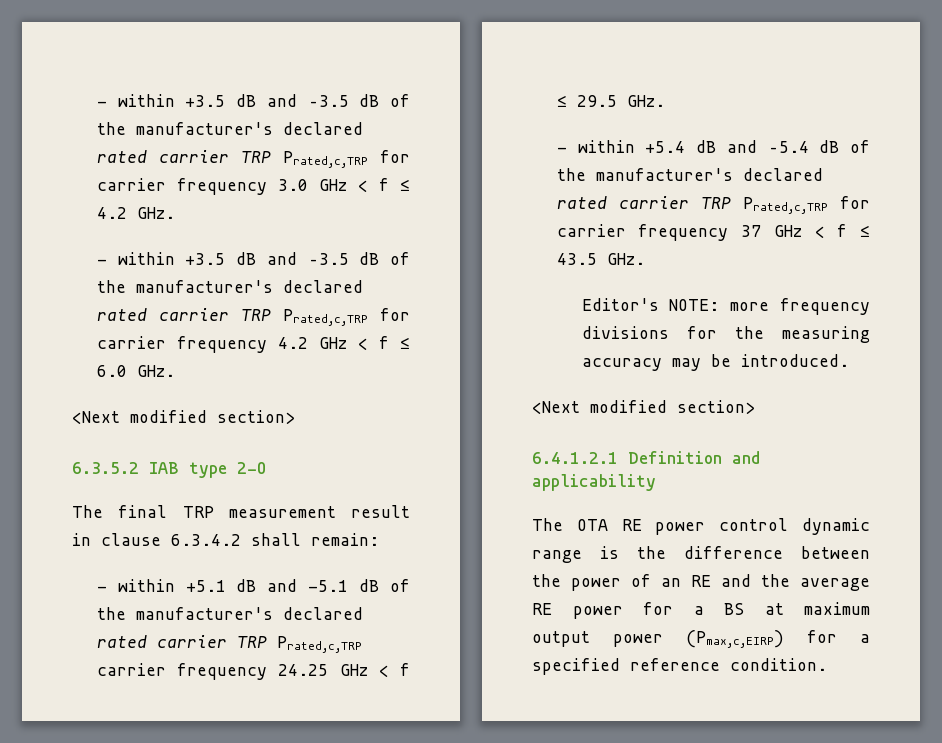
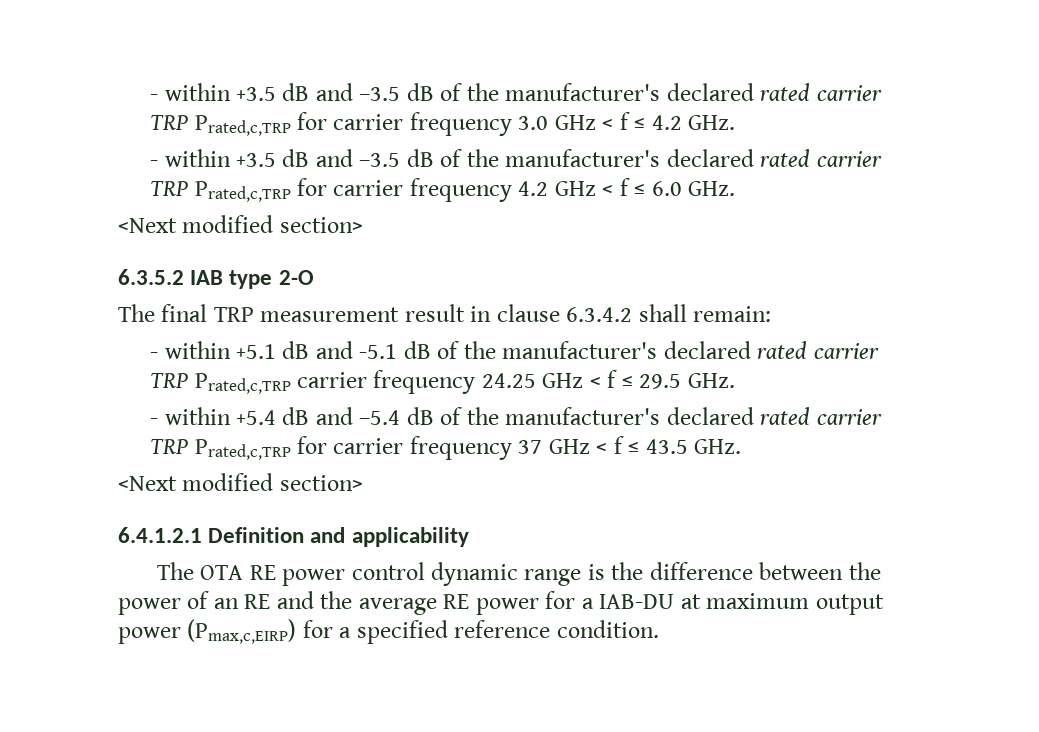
[581,298,870,315] [581,326,870,343] [581,354,849,371] // Editor's NOTE: more frequency divisions for the measuring accuracy may be introduced. -> (742, 446) none
[724,603,744,615] BS -> [599,594,675,609] IAB-DU

